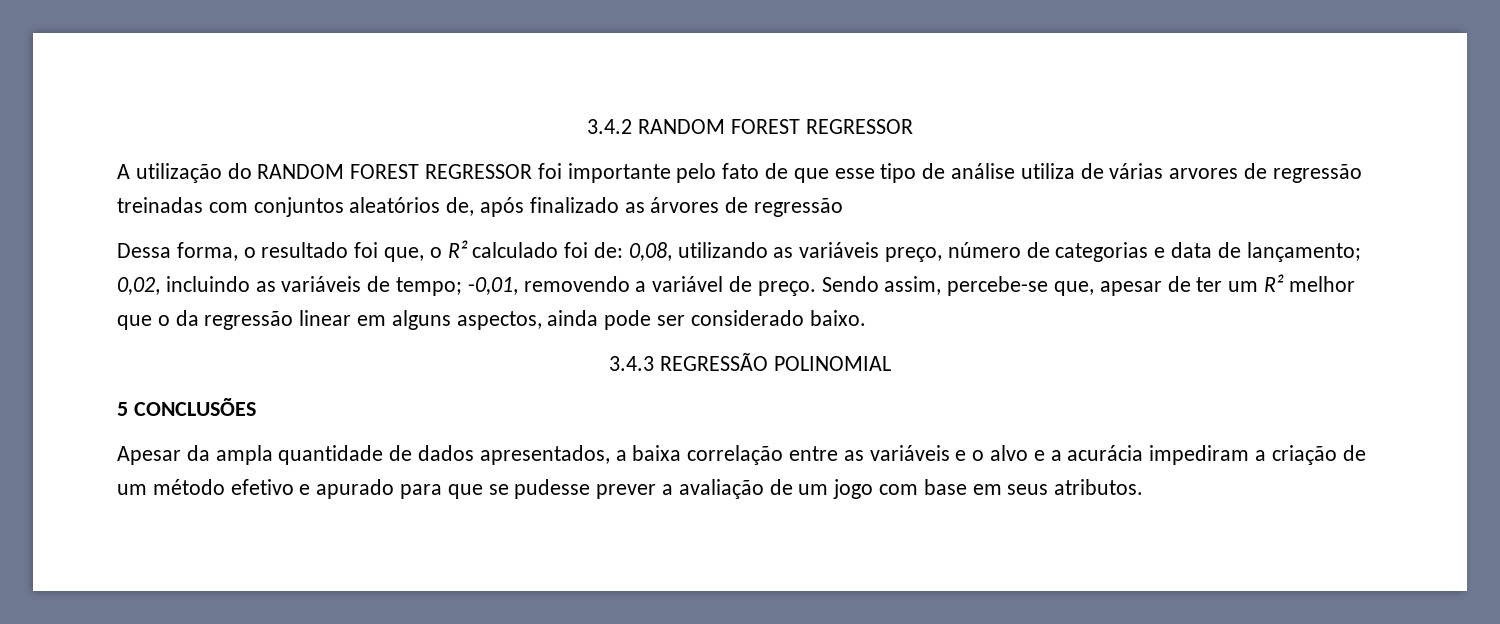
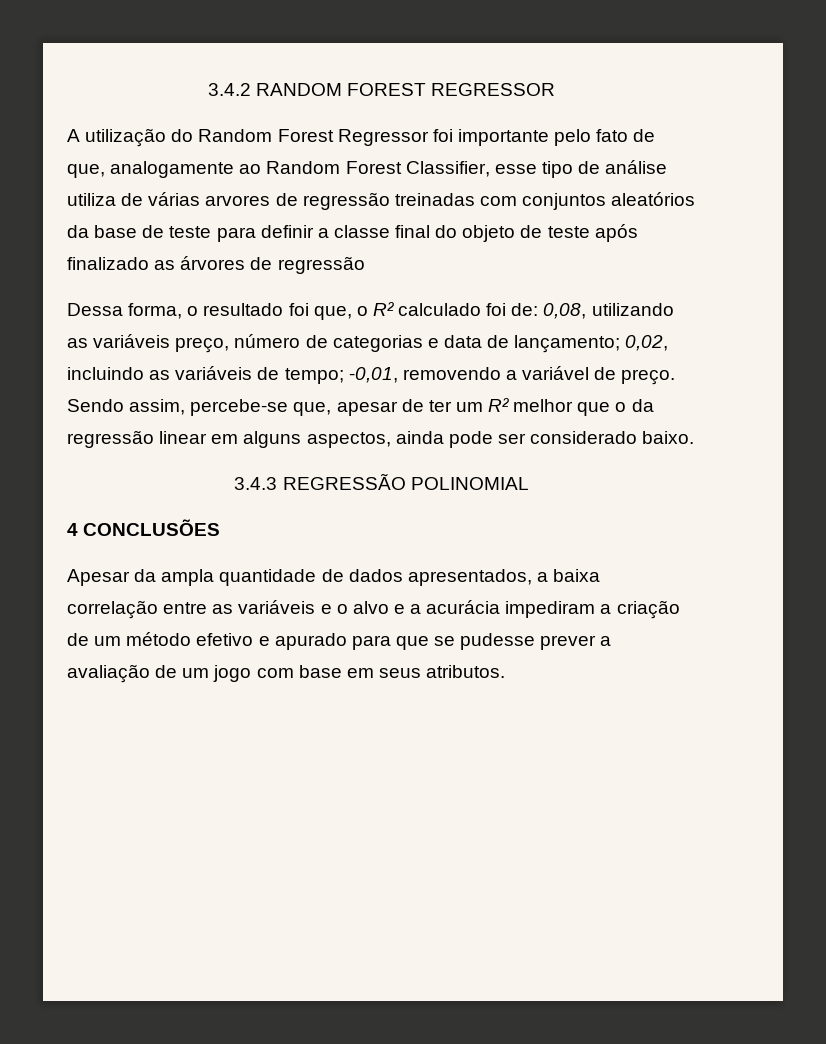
[257,164,533,179] RANDOM FOREST REGRESSOR -> [198,129,429,146] Random Forest Regressor
[793,168,829,183] que -> [67,161,490,178] que, analogamente ao Random Forest Classifier,
[446,197,475,216] de, -> [67,225,590,242] da base de teste para definir a classe final do objeto de teste
[117,402,128,416] 5 -> [67,523,78,536] 4

